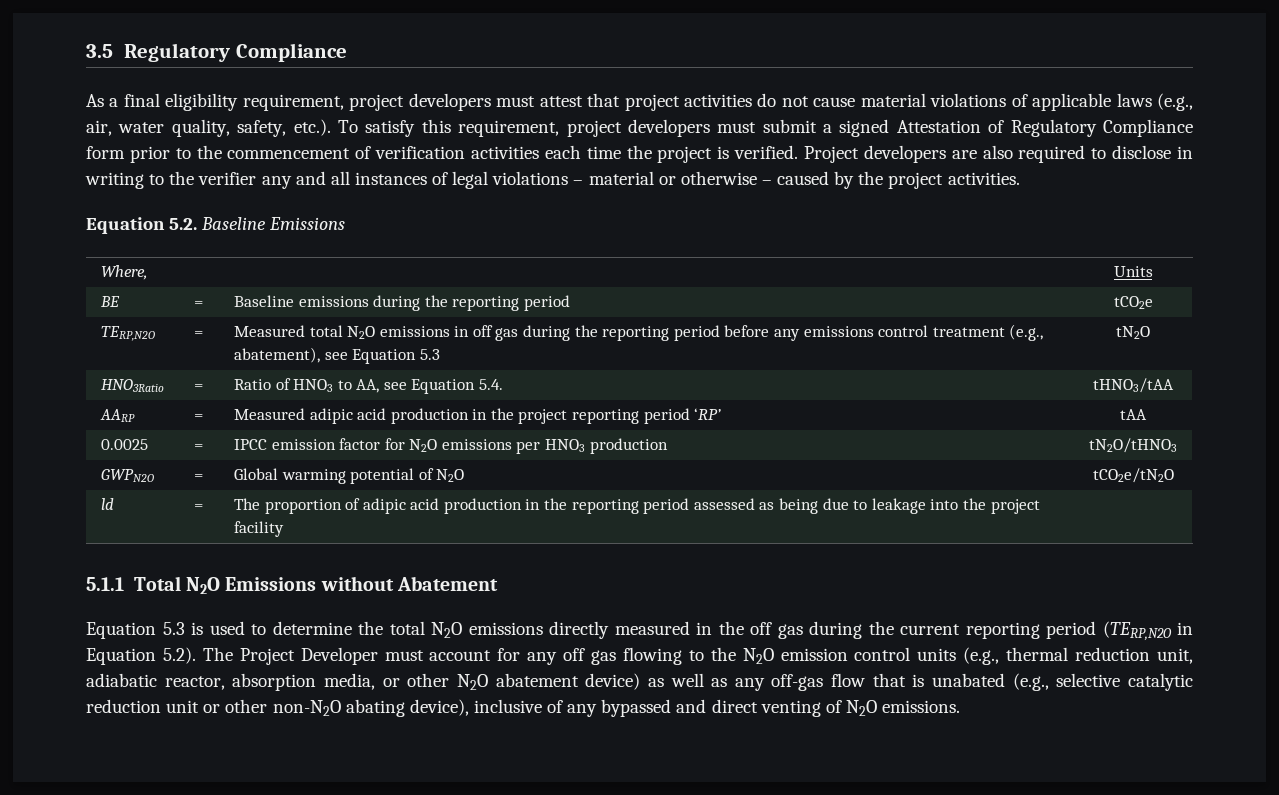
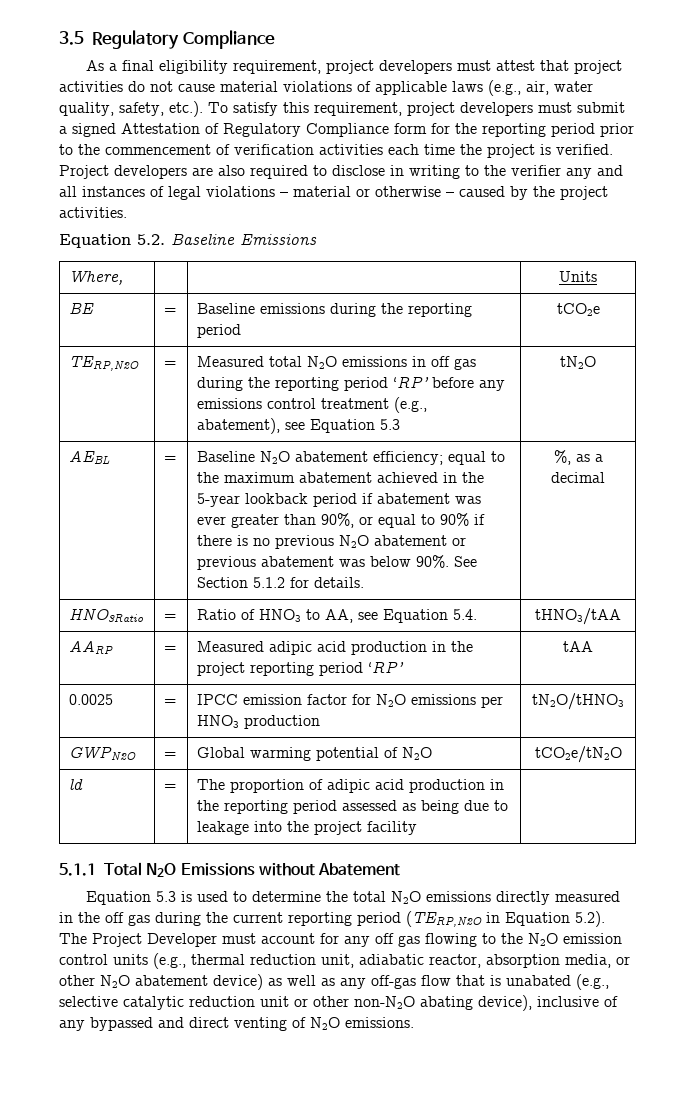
(125, 152) none -> [431,123,595,137] for the reporting period
(720, 333) none -> [393,376,430,388] ‘RP’
(1150, 332) none -> [69,451,111,464] [164,456,177,462] [197,451,506,465] [197,472,485,483] [197,493,482,507] [197,513,486,528] [197,535,467,549] [197,555,478,570] [197,577,365,588] [553,450,603,465] [551,472,605,483] // AEBL | = | Baseline N2O abatement efficiency; equal to the maximum abatement achieved in the 5-year lookback period if abatement was ever greater than 90%, or equal to 90% if there is no previous N2O abatement or previous abatement was below 90%. See Section 5.1.2 for details. | %, as a decimal

